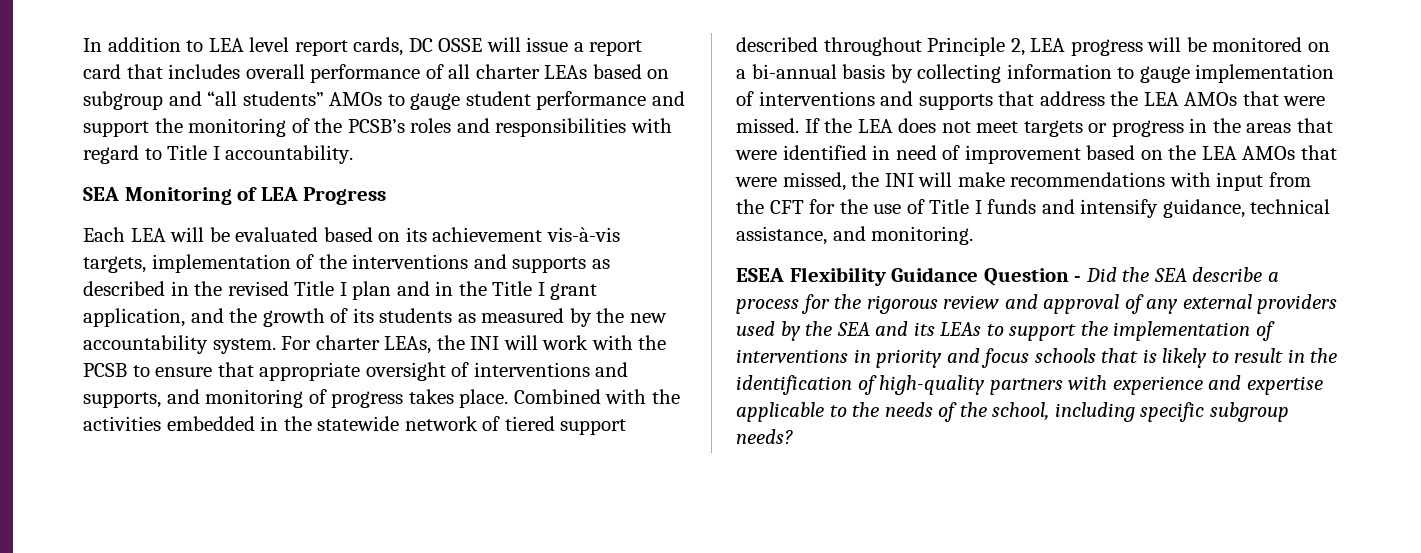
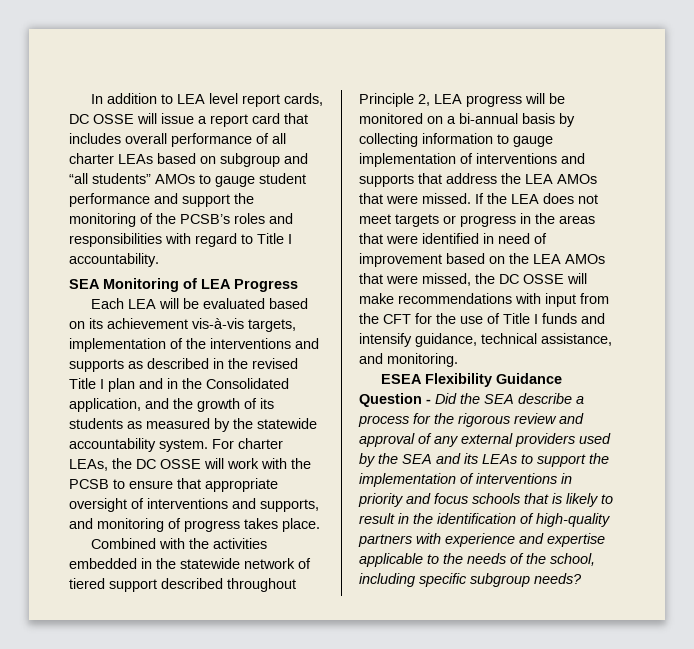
[492,281,598,300] Title I grant -> [206,378,289,389] Consolidated
[629,313,667,323] new -> [257,418,317,429] statewide
[470,336,500,350] INI -> [136,459,201,469] DC OSSE
(509, 398) none -> (320, 525) //
[884,173,914,187] INI -> [499,274,564,284] DC OSSE

